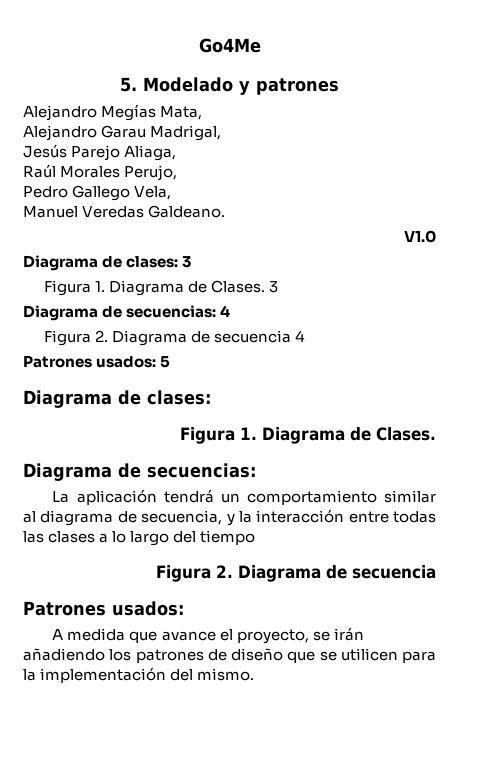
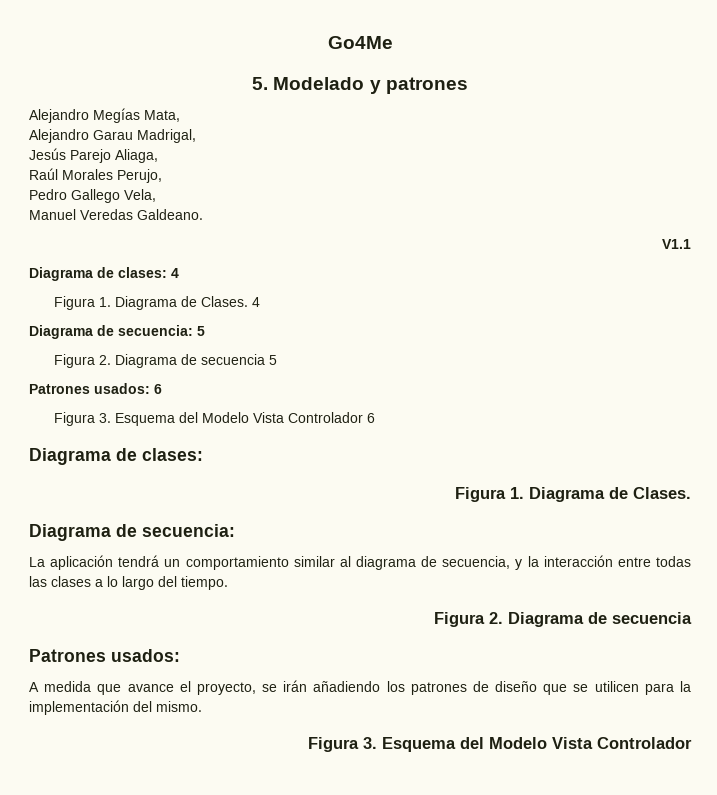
[404,230,436,243] [23,255,192,271] [44,280,279,296] [23,305,231,321] [44,330,306,346] [23,355,171,368] V1.0 // Diagrama de clases: 3 // Figura 1. Diagrama de Clases. 3 // Diagrama de secuencias: 4 // Figura 2. Diagrama de secuencia 4 // Patrones usados: 5 -> [662,239,691,249] [29,267,179,281] [53,296,260,310] [29,325,205,339] [53,354,277,368] [29,383,162,394] [53,412,375,426] V1.1 // Diagrama de clases: 4 // Figura 1. Diagrama de Clases. 4 // Diagrama de secuencia: 5 // Figura 2. Diagrama de secuencia 5 // Patrones usados: 6 // Figura 3. Esquema del Modelo Vista Controlador 6
[147,463,256,478] secuencias: -> [142,524,235,537] secuencia:
[200,530,256,545] tiempo -> [181,576,228,590] tiempo.
(255, 674) none -> [308,737,692,752] // Figura 3. Esquema del Modelo Vista Controlador

